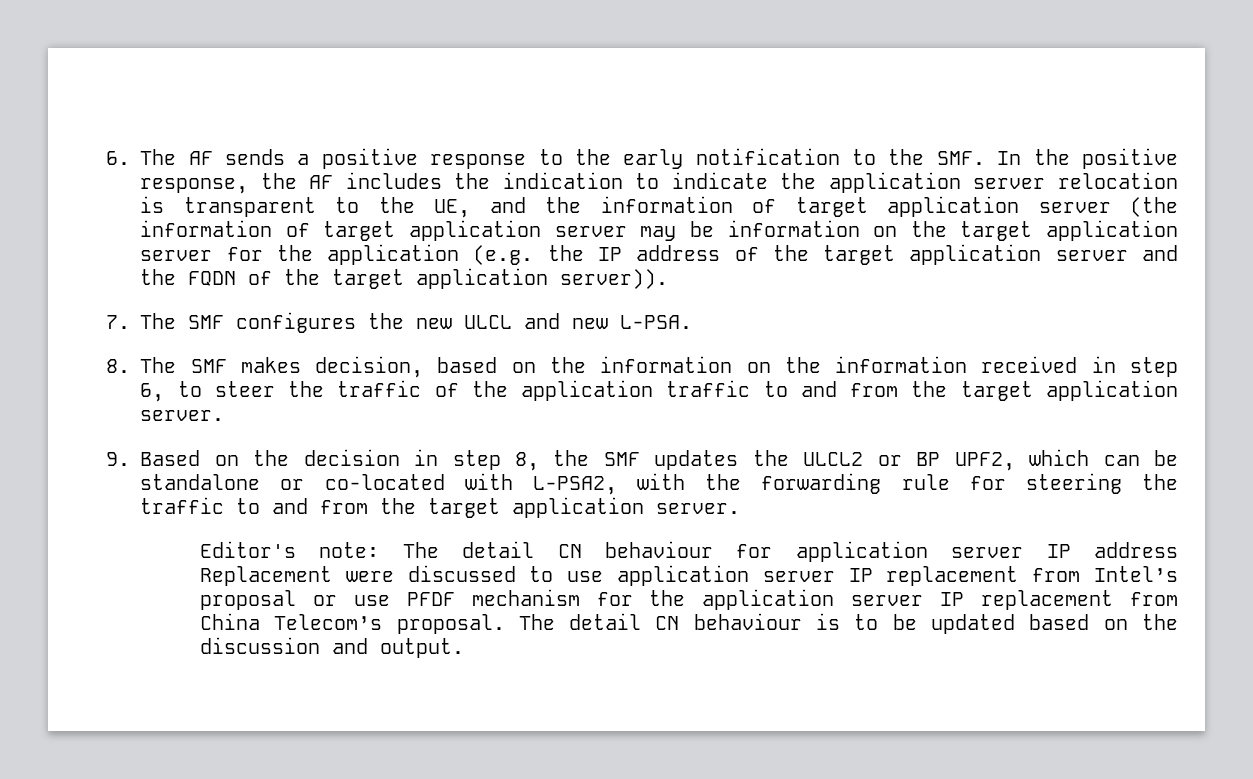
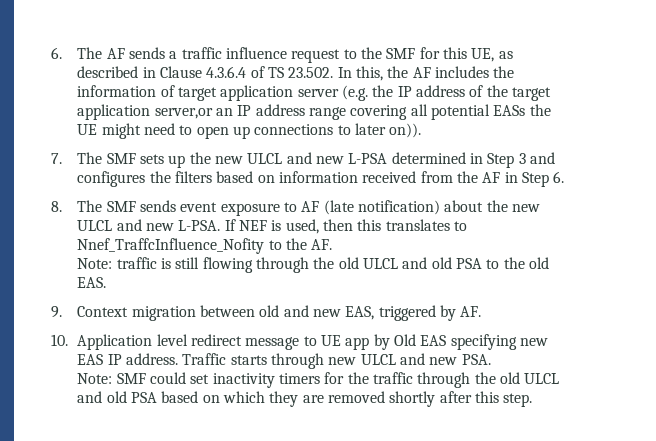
[321,148,1178,169] [140,172,1178,194] [140,196,526,218] positive response to the early notification to the SMF. In the positive response, the AF includes the indication to indicate the application server relocation is transparent to the UE, and -> [181,47,513,63] [77,66,489,81] traffic influence request to the SMF for this UE, as described in Clause 4.3.6.4 of TS 23.502. In this, the AF includes
[1129,197,1178,217] [140,220,1178,241] [140,244,460,265] (the information of target application server may be information on the target application server for the application -> (339, 93) none
[1055,245,1178,261] [140,268,669,289] [106,312,357,333] server and the FQDN of the target application server)). // 7. The SMF configures -> [154,104,551,120] [77,123,422,139] [51,152,555,168] [77,171,565,187] [51,200,484,216] server,or an IP address range covering all potential EASs the UE might need to open up connections to later on)). // 7. The SMF sets up the new ULCL and new L-PSA determined in Step 3 and configures the filters based on information received from the AF in Step 6. // 8. The SMF sends event exposure to AF (late notification) about
[106,356,1178,378] [140,380,1178,402] [140,410,225,421] [106,449,1179,471] [140,473,1178,495] [140,497,741,518] [199,541,1178,562] [199,565,1178,586] [199,589,1178,610] [199,613,1178,634] [199,637,464,658] // 8. The SMF makes decision, based on the information on the information received in step 6, to steer the traffic of the application traffic to and from the target application server. // 9. Based on the decision in step 8, the SMF updates the ULCL2 or BP UPF2, which can be standalone or co-located with L-PSA2, with the forwarding rule for steering the traffic to and from the target application server. // Editor's note: The detail CN behaviour for application server IP address Replacement were discussed to use application server IP replacement from Intel’s proposal or use PFDF mechanism for the application server IP replacement from China Telecom’s proposal. The detail CN behaviour is to be updated based on the discussion and output. -> [224,219,467,234] [77,238,333,254] [77,257,549,273] [77,277,107,288] [51,305,482,321] [51,334,548,350] [77,353,491,369] [77,372,560,388] [77,391,533,407] If NEF is used, then this translates to Nnef_TraffcInfluence_Nofity to the AF. // Note: traffic is still flowing through the old ULCL and old PSA to the old EAS. // 9. Context migration between old and new EAS, triggered by AF. // 10. Application level redirect message to UE app by Old EAS specifying new EAS IP address. Traffic starts through new ULCL and new PSA. // Note: SMF could set inactivity timers for the traffic through the old ULCL and old PSA based on which they are removed shortly after this step.

